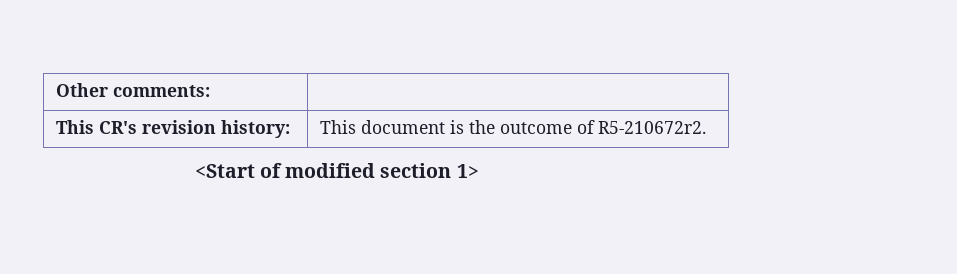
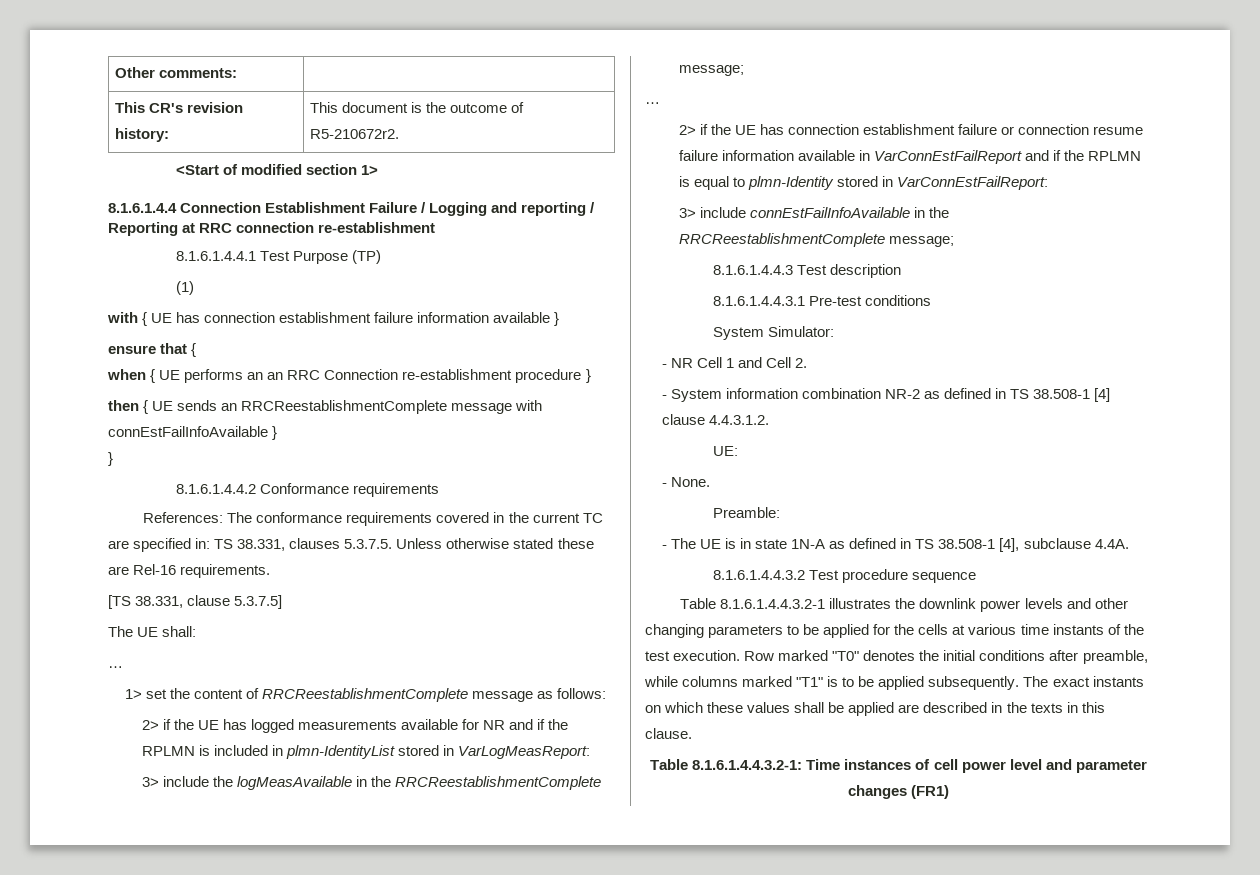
(479, 171) none -> [108,202,596,216] [108,222,436,236] [175,250,381,264] [175,281,194,295] [107,312,560,326] [108,343,197,357] [107,369,591,383] [108,400,543,414] [108,426,278,440] [108,452,113,466] [175,483,439,497] [143,512,603,526] [108,538,594,552] [108,564,271,578] [108,595,283,609] [108,626,197,637] [108,666,123,668] [124,688,607,702] [141,719,569,733] [141,745,591,759] [141,776,602,790] [678,65,744,76] [645,102,660,104] [678,124,1144,135] [678,150,1142,164] [678,176,1049,190] [678,207,949,218] [678,233,954,247] [712,264,901,278] [712,295,931,306] [712,326,834,340] [661,357,808,368] [661,388,1111,402] [661,414,769,425] [712,446,738,456] [661,477,710,487] [712,507,780,518] [661,538,1129,552] [712,569,976,583] [680,598,1128,612] [645,624,1144,638] [645,650,1148,664] [644,676,1144,690] [645,702,1105,716] [645,728,692,739] [650,759,1147,773] [847,785,950,799] // 8.1.6.1.4.4 Connection Establishment Failure / Logging and reporting / Reporting at RRC connection re-establishment // 8.1.6.1.4.4.1 Test Purpose (TP) // (1) // with { UE has connection establishment failure information available } // ensure that { // when { UE performs an an RRC Connection re-establishment procedure } // then { UE sends an RRCReestablishmentComplete message with connEstFailInfoAvailable } // } // 8.1.6.1.4.4.2 Conformance requirements // References: The conformance requirements covered in the current TC are specified in: TS 38.331, clauses 5.3.7.5. Unless otherwise stated these are Rel-16 requirements. // [TS 38.331, clause 5.3.7.5] // The UE shall: // … // 1> set the content of RRCReestablishmentComplete message as follows: // 2> if the UE has logged measurements available for NR and if the RPLMN is included in plmn-IdentityList stored in VarLogMeasReport: // 3> include the logMeasAvailable in the RRCReestablishmentComplete message; // … // 2> if the UE has connection establishment failure or connection resume failure information available in VarConnEstFailReport and if the RPLMN is equal to plmn-Identity stored in VarConnEstFailReport: // 3> include connEstFailInfoAvailable in the RRCReestablishmentComplete message; // 8.1.6.1.4.4.3 Test description // 8.1.6.1.4.4.3.1 Pre-test conditions // System Simulator: // - NR Cell 1 and Cell 2. // - System information combination NR-2 as defined in TS 38.508-1 [4] clause 4.4.3.1.2. // UE: // - None. // Preamble: // - The UE is in state 1N-A as defined in TS 38.508-1 [4], subclause 4.4A. // 8.1.6.1.4.4.3.2 Test procedure sequence // Table 8.1.6.1.4.4.3.2-1 illustrates the downlink power levels and other changing parameters to be applied for the cells at various time instants of the test execution. Row marked "T0" denotes the initial conditions after preamble, while columns marked "T1" is to be applied subsequently. The exact instants on which these values shall be applied are described in the texts in this clause. // Table 8.1.6.1.4.4.3.2-1: Time instances of cell power level and parameter changes (FR1)

